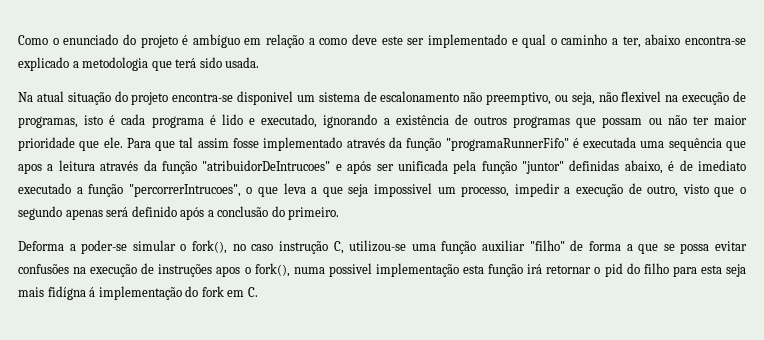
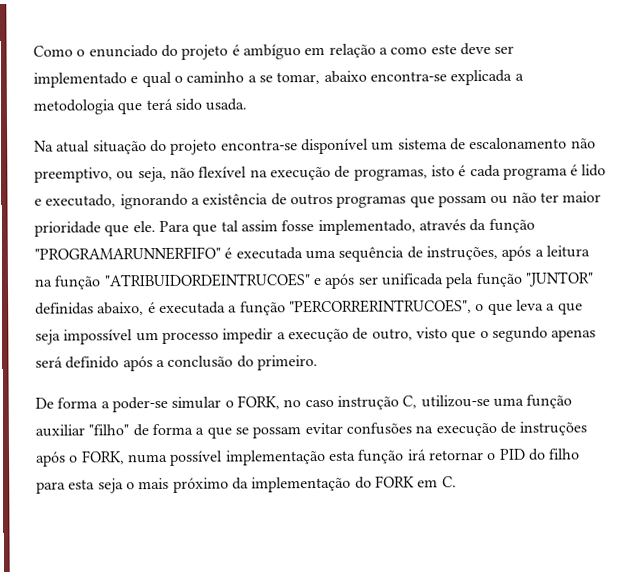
[351,34,403,45] deve este -> [430,42,491,56] este deve
[622,36,641,48] ter, -> [258,71,321,85] se tomar,
[18,57,69,71] explicado -> [450,69,513,86] explicada
[237,91,294,105] disponivel -> [300,138,369,155] disponível
[621,91,662,102] flexivel -> [198,166,248,178] flexível
[263,137,569,151] implementado através da função "programaRunnerFifo" -> [317,218,535,236] [34,246,221,261] implementado, através da função "PROGRAMARUNNERFIFO"
[726,141,746,151] [18,160,331,174] que apos a leitura através da função "atribuidorDeIntrucoes" -> [406,245,590,261] [34,273,311,290] de instruções, após a leitura na função "ATRIBUIDORDEINTRUCOES"
[522,161,565,174] "juntor" -> [524,271,594,287] "JUNTOR"
[679,160,747,171] [18,183,71,194] de imediato executado -> [158,301,226,314] executada
[128,184,241,197] "percorrerIntrucoes", -> [288,299,472,315] "PERCORRERINTRUCOES",
[374,183,510,197] impossivel um processo, -> [63,329,219,345] impossível um processo
[18,241,64,251] Deforma -> [35,397,99,409] De forma
[192,240,228,254] fork(), -> [236,395,280,410] FORK,
[680,243,710,254] possa -> [252,426,302,439] possam
[216,263,372,277] apos o fork(), numa possivel -> [36,450,224,467] após o FORK, numa possível
[604,263,623,277] pid -> [498,448,526,460] PID
[18,286,96,300] mais fidígna á -> [125,477,249,493] o mais próximo da
[201,286,224,297] fork -> [374,475,415,488] FORK

